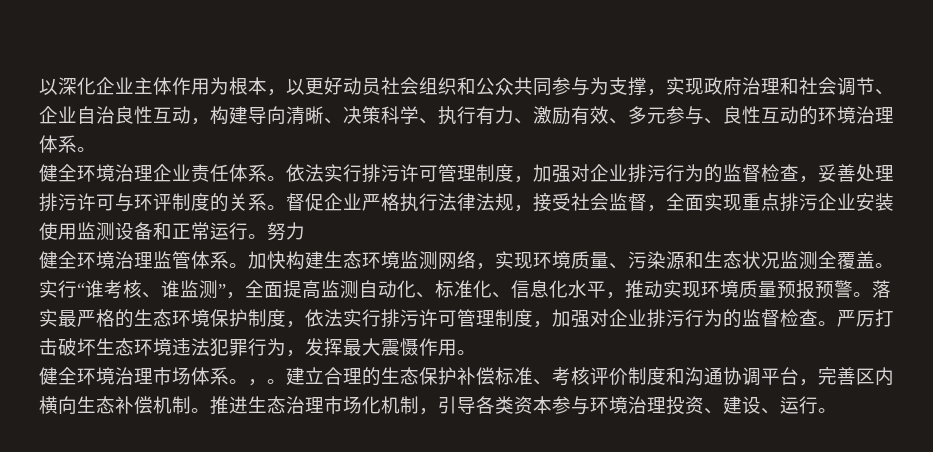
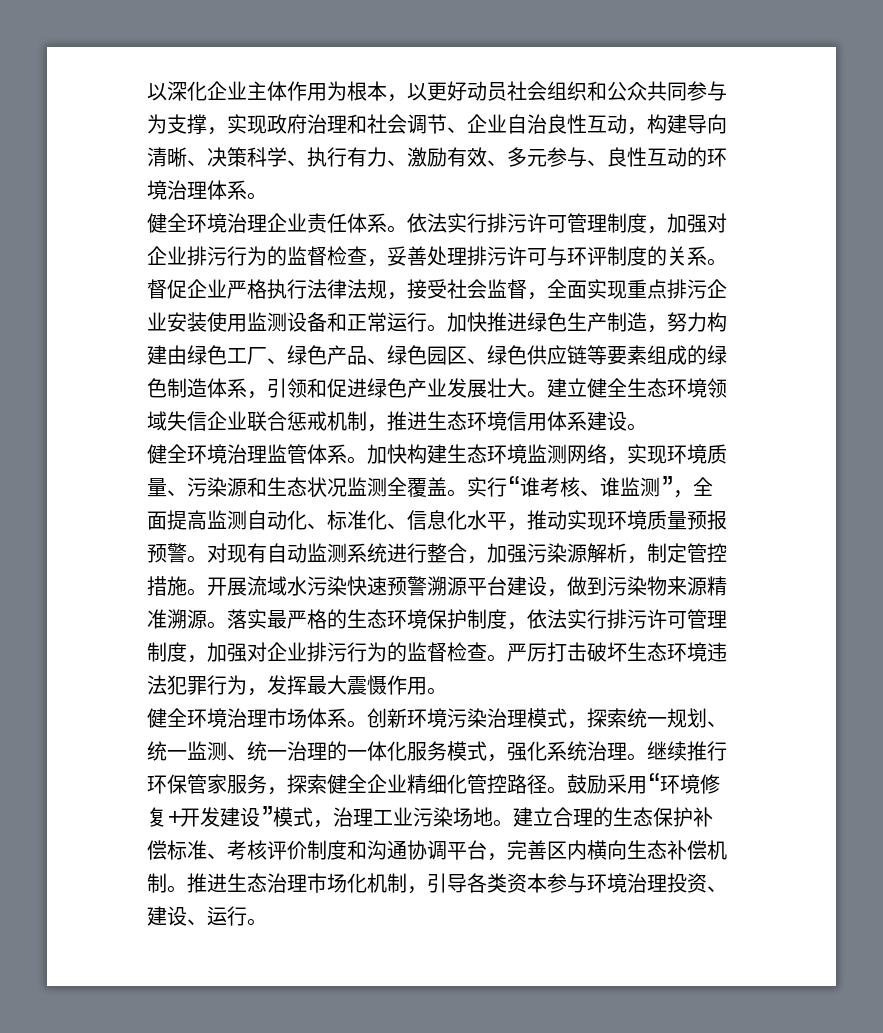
[267,222,305,241] 努力 -> [447,312,727,333] [147,345,727,365] [147,378,727,399] [147,411,647,432] 加快推进绿色生产制造，努力构建由绿色工厂、绿色产品、绿色园区、绿色供应链等要素组成的绿色制造体系，引领和促进绿色产业发展壮大。建立健全生态环境领域失信企业联合惩戒机制，推进生态环境信用体系建设。
(872, 294) none -> [207,543,727,564] [147,576,727,597] [147,609,227,629] 对现有自动监测系统进行整合，加强污染源解析，制定管控措施。开展流域水污染快速预警溯源平台建设，做到污染物来源精准溯源。
[248,379,267,386] ， -> [367,708,727,729] [147,741,727,762] [147,773,720,795] [147,806,493,828] 创新环境污染治理模式，探索统一规划、统一监测、统一治理的一体化服务模式，强化系统治理。继续推行环保管家服务，探索健全企业精细化管控路径。鼓励采用“环境修复+开发建设”模式，治理工业污染场地

